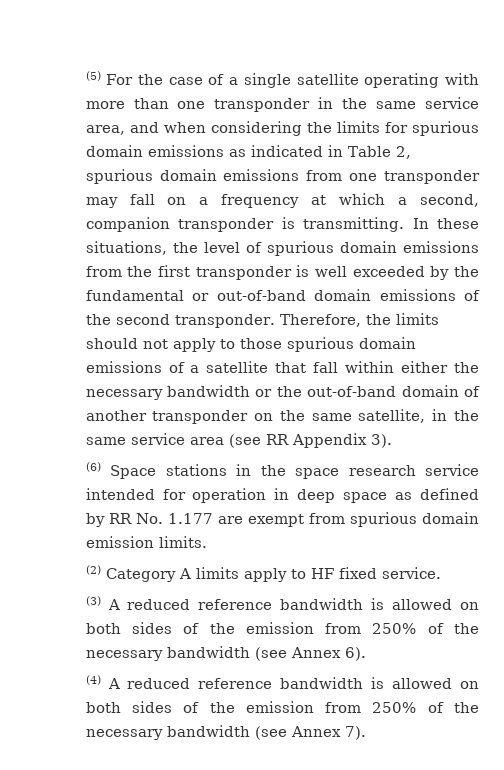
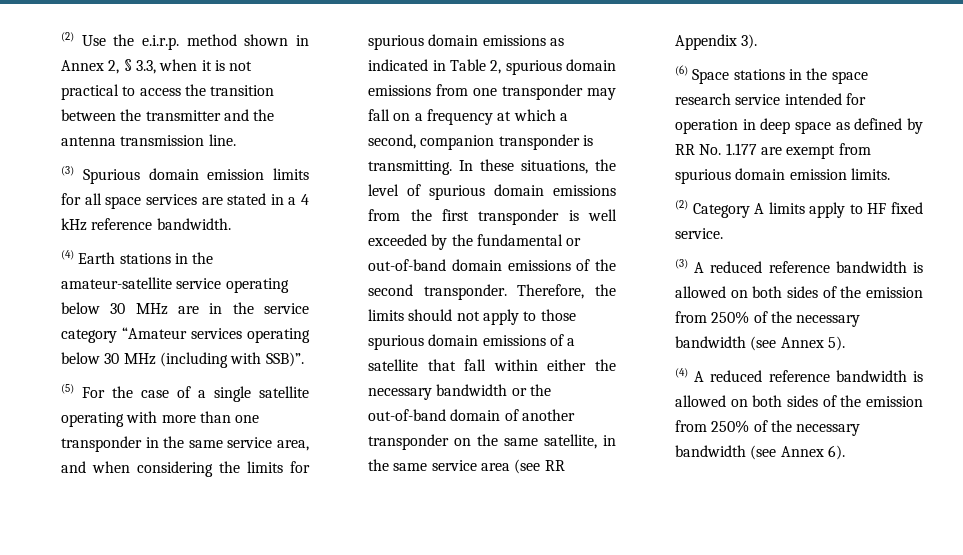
(85, 76) none -> [61,32,309,50] [61,59,253,74] [61,84,275,100] [61,109,275,121] [61,134,236,146] [61,166,309,184] [61,193,309,209] [61,218,231,231] [61,250,214,264] [61,277,289,293] [61,302,309,315] [61,327,310,343] [61,352,304,368] (2) Use the e.i.r.p. method shown in Annex 2, § 3.3, when it is not practical to access the transition between the transmitter and the antenna transmission line. // (3) Spurious domain emission limits for all space services are stated in a 4 kHz reference bandwidth. // (4) Earth stations in the amateur-satellite service operating below 30 MHz are in the service category “Amateur services operating below 30 MHz (including with SSB)”. //
[344,647,366,661] 6). -> [828,336,846,351] 5).
[344,726,366,740] 7). -> [828,445,846,460] 6).

